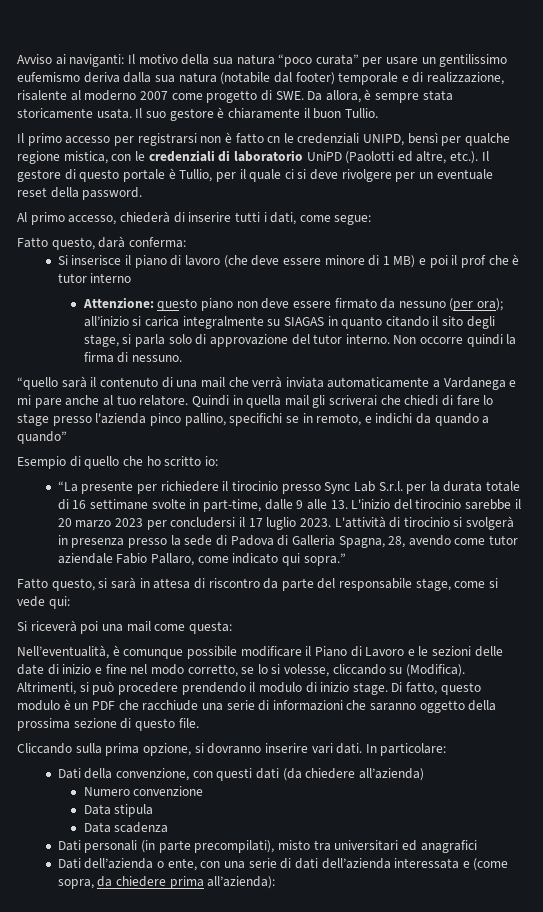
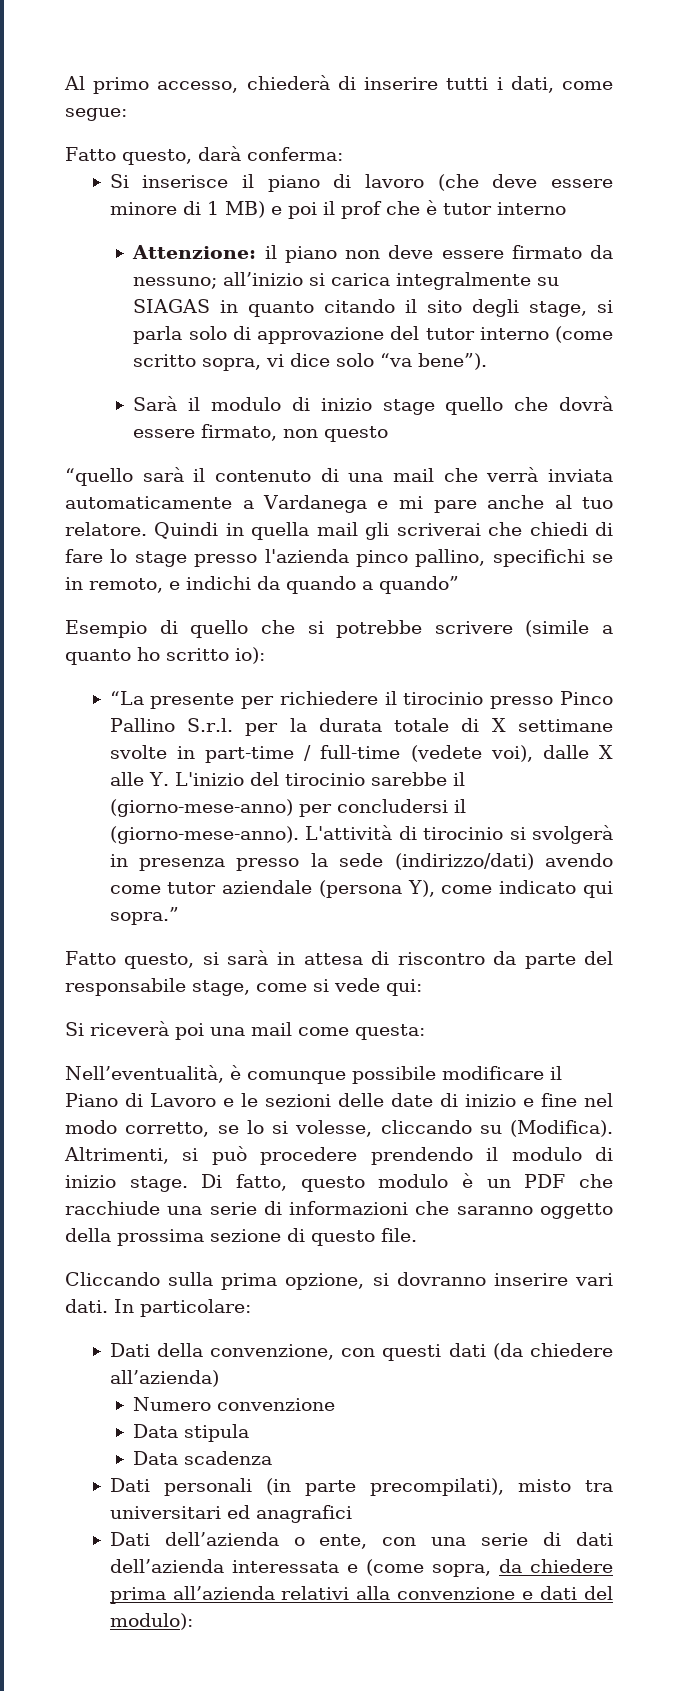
[17,54,508,67] [17,72,505,85] [17,89,453,103] [17,107,378,121] [17,132,511,146] [17,150,489,164] [17,168,493,182] [17,187,143,200] Avviso ai naviganti: Il motivo della sua natura “poco curata” per usare un gentilissimo eufemismo deriva dalla sua natura (notabile dal footer) temporale e di realizzazione, risalente al moderno 2007 come progetto di SWE. Da allora, è sempre stata storicamente usata. Il suo gestore è chiaramente il buon Tullio. // Il primo accesso per registrarsi non è fatto cn le credenziali UNIPD, bensì per qualche regione mistica, con le credenziali di laboratorio UniPD (Paolotti ed altre, etc.). Il gestore di questo portale è Tullio, per il quale ci si deve rivolgere per un eventuale reset della password. // -> (64, 83) none
[157,298,198,311] questo -> [264,245,277,259] il
[398,298,504,311] nessuno (per ora); -> [133,277,218,289] nessuno;
[345,334,517,347] [83,352,182,363] interno. Non occorre quindi la firma di nessuno. -> [479,326,614,343] [133,353,488,371] [133,396,613,415] [133,424,389,442] interno (come scritto sopra, vi dice solo “va bene”). // Sarà il modulo di inizio stage quello che dovrà essere firmato, non questo
(143, 461) none -> [307,620,613,638] [65,649,131,665] si potrebbe scrivere (simile a quanto
[204,456,218,466] io: -> [235,647,265,664] io):
[324,481,375,494] Sync Lab -> [560,691,613,705] [109,718,175,732] Pinco Pallino
[72,500,87,509] 16 -> [491,718,506,732] X
[202,499,348,512] part-time, dalle 9 alle 13. -> [205,745,614,763] [109,772,169,786] part-time / full-time (vedete voi), dalle X alle Y.
[57,517,331,530] 20 marzo 2023 per concludersi il 17 luglio 2023. -> [109,799,466,817] [109,826,299,844] (giorno-mese-anno) per concludersi il (giorno-mese-anno).
[215,535,406,548] di Padova di Galleria Spagna, 28, -> [394,853,534,870] (indirizzo/dati)
[116,553,195,566] Fabio Pallaro, -> [318,880,435,898] (persona Y),
[207,876,276,889] all’azienda): -> [172,1586,613,1600] [109,1613,193,1630] all’azienda relativi alla convenzione e dati del modulo):

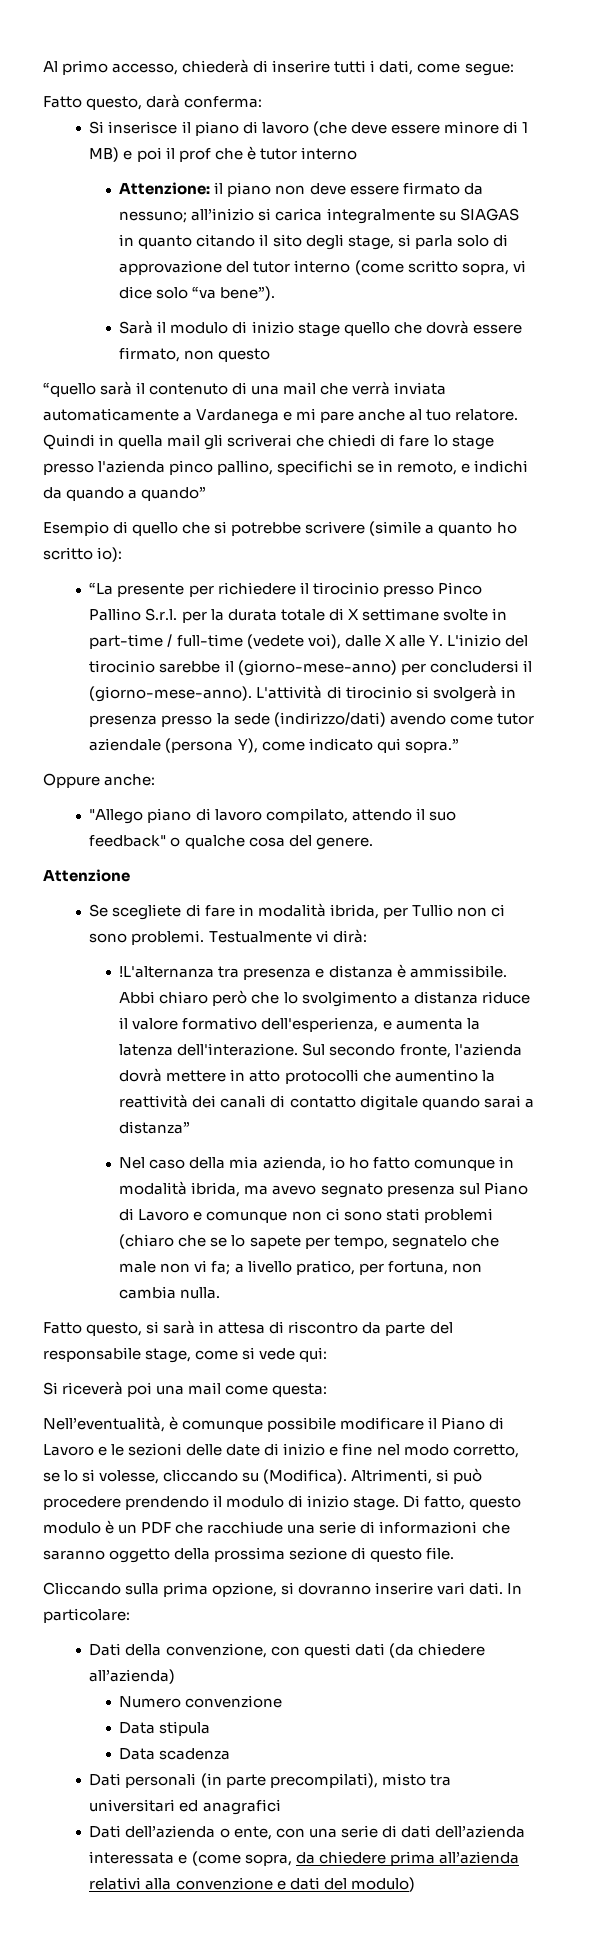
(179, 916) none -> [43,773,156,788] [89,808,456,824] [89,835,373,850] [43,869,130,882] [89,903,505,920] [89,929,367,945] [119,964,507,980] [119,990,530,1007] [119,1017,480,1032] [119,1043,522,1058] [119,1068,495,1084] [119,1094,534,1111] [119,1121,191,1134] [119,1156,514,1171] [119,1181,528,1198] [119,1208,493,1223] [119,1234,499,1250] [119,1260,482,1275] [119,1286,221,1299] // Oppure anche: // "Allego piano di lavoro compilato, attendo il suo feedback" o qualche cosa del genere. // Attenzione // Se scegliete di fare in modalità ibrida, per Tullio non ci sono problemi. Testualmente vi dirà: // !L'alternanza tra presenza e distanza è ammissibile. Abbi chiaro però che lo svolgimento a distanza riduce il valore formativo dell'esperienza, e aumenta la latenza dell'interazione. Sul secondo fronte, l'azienda dovrà mettere in atto protocolli che aumentino la reattività dei canali di contatto digitale quando sarai a distanza” // Nel caso della mia azienda, io ho fatto comunque in modalità ibrida, ma avevo segnato presenza sul Piano di Lavoro e comunque non ci sono stati problemi (chiaro che se lo sapete per tempo, segnatelo che male non vi fa; a livello pratico, per fortuna, non cambia nulla.
[109,1613,193,1630] modulo): -> [350,1877,415,1892] modulo)

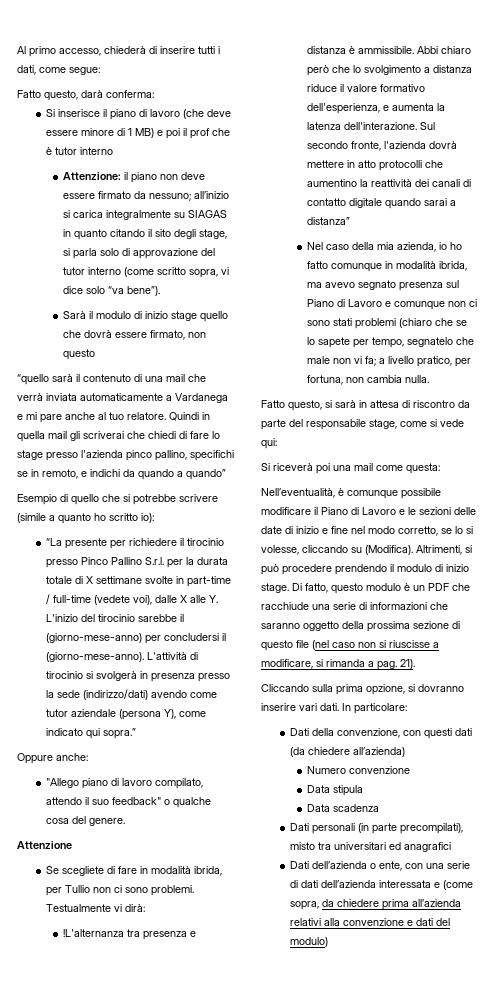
[426,1547,455,1560] file. -> [296,640,439,650] [261,659,415,670] file (nel caso non si riuscisse a modificare, si rimanda a pag. 21).

